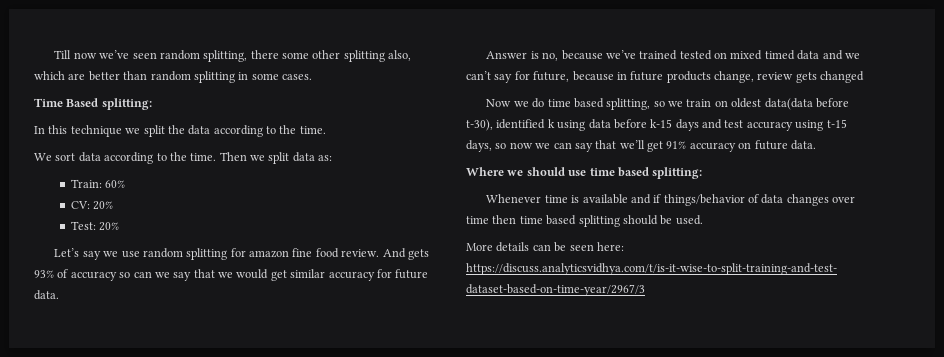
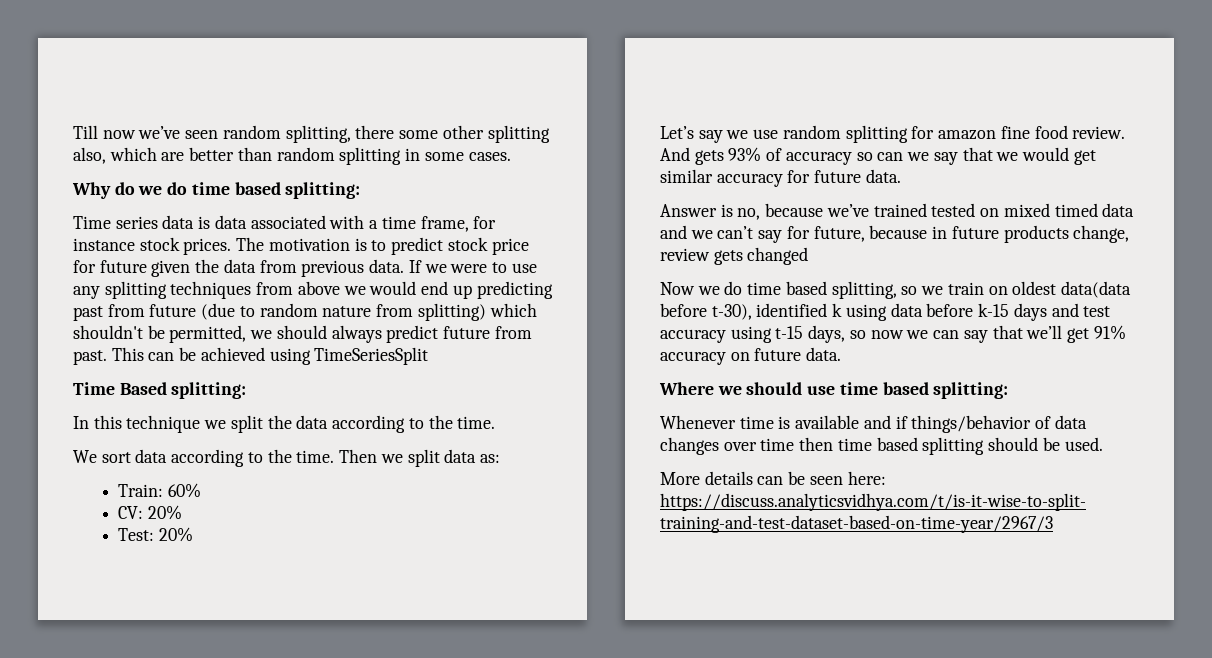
(312, 77) none -> [72,182,361,199] [73,215,497,232] [73,237,529,255] [73,259,537,277] [73,281,553,299] [73,303,537,321] [73,325,532,343] [73,347,429,365] // Why do we do time based splitting: // Time series data is data associated with a time frame, for instance stock prices. The motivation is to predict stock price for future given the data from previous data. If we were to use any splitting techniques from above we would end up predicting past from future (due to random nature from splitting) which shouldn't be permitted, we should always predict future from past. This can be achieved using TimeSeriesSplit

